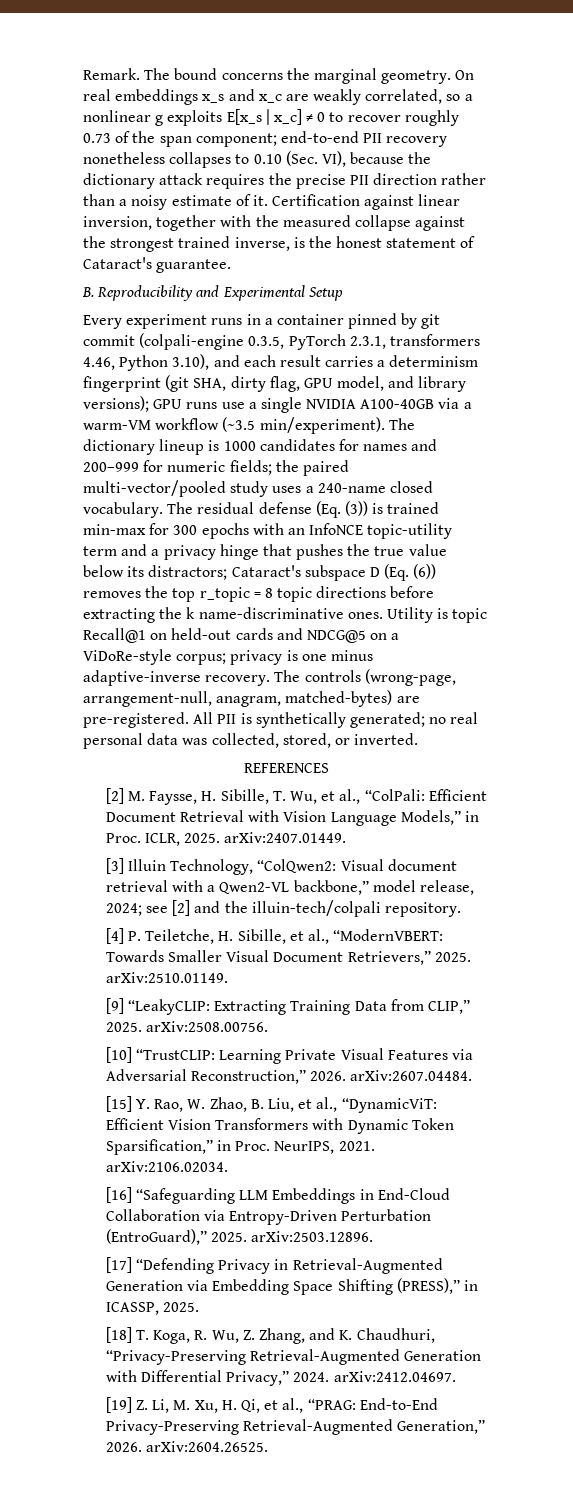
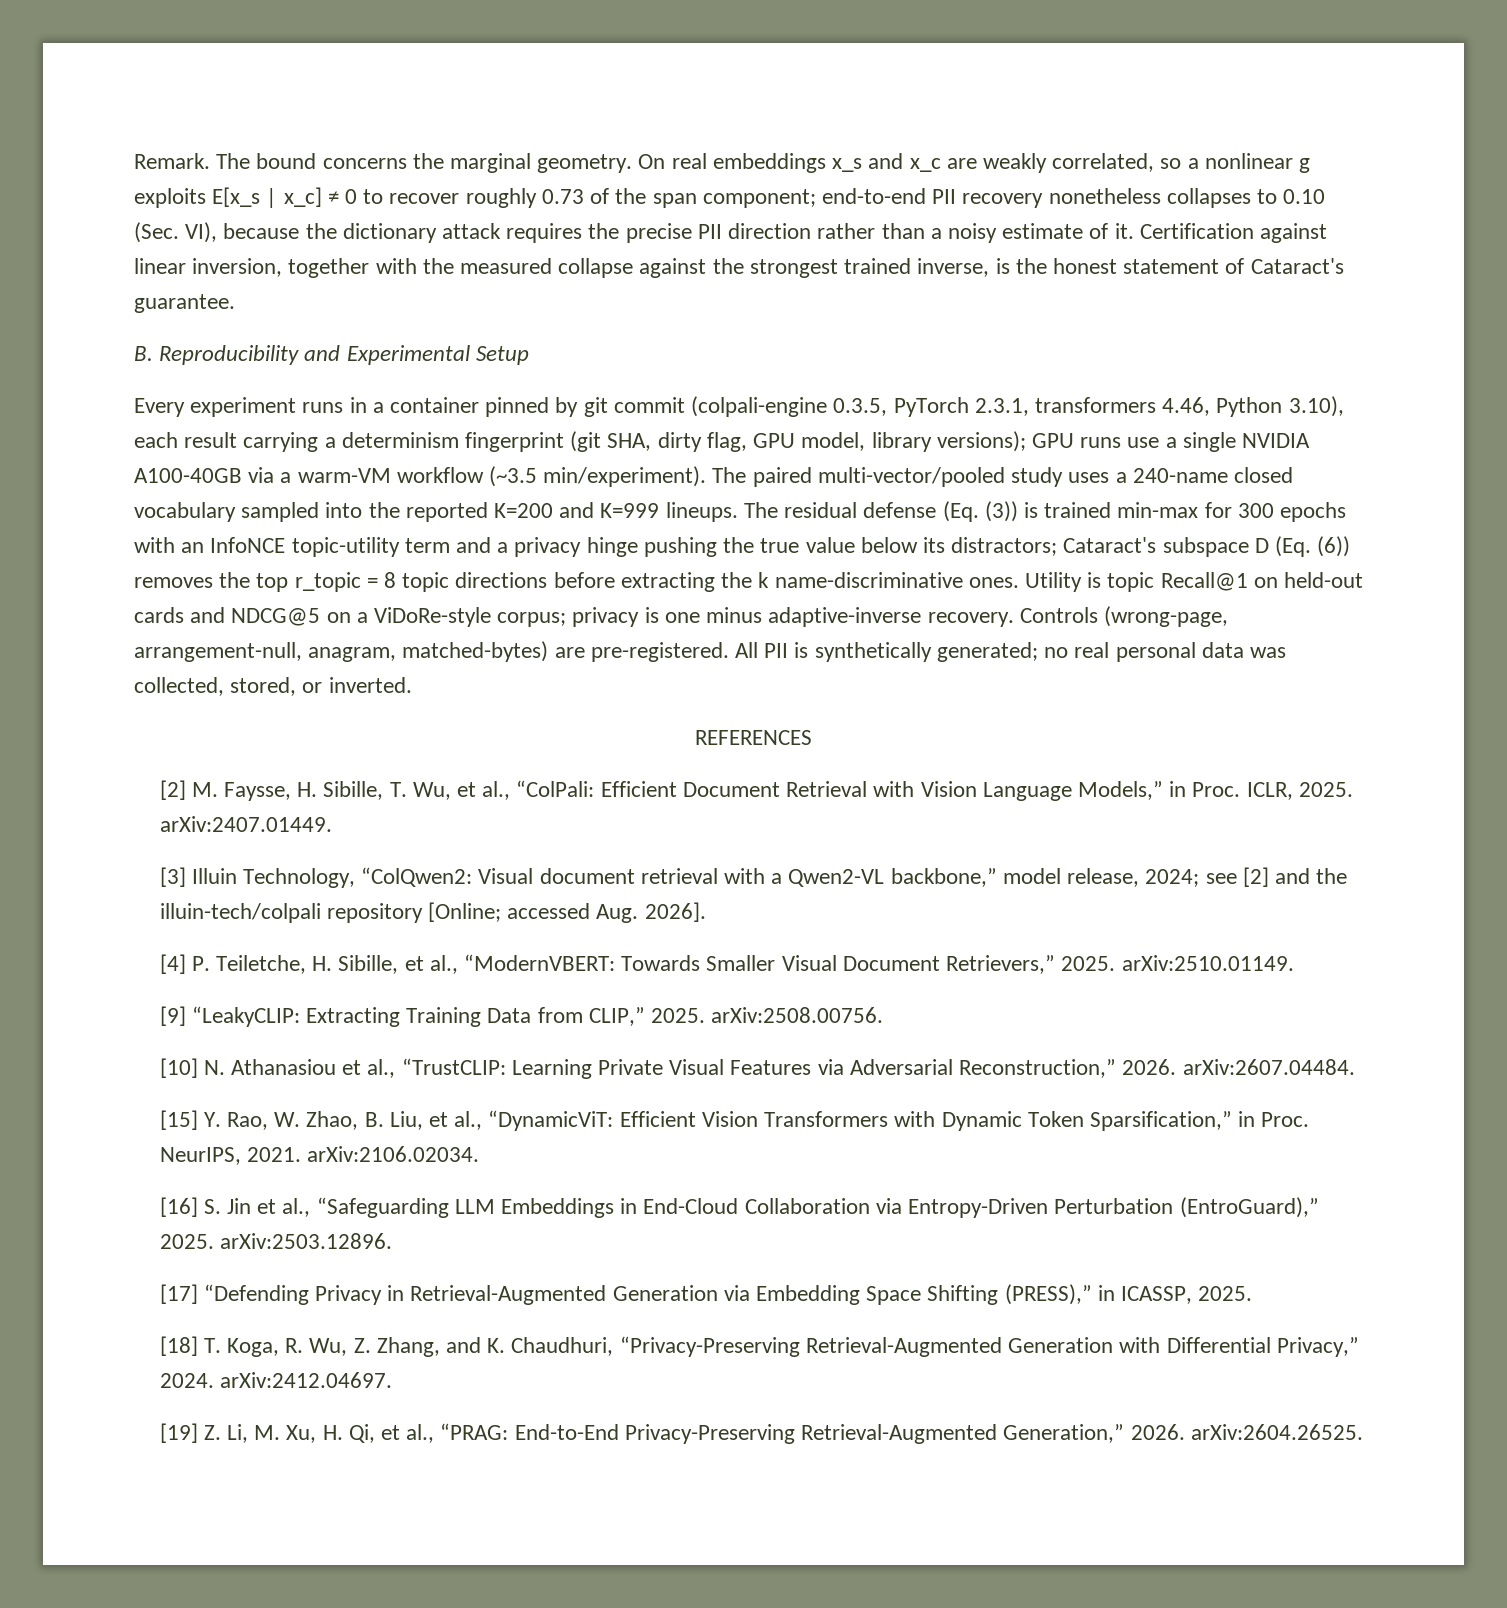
[213,355,240,367] and -> (1344, 406) none
[325,356,374,367] carries -> [243,432,319,452] carrying
[388,376,415,388] and -> (866, 441) none
[83,439,438,455] [83,460,299,475] dictionary lineup is 1000 candidates for names and 200–999 for numeric fields; the -> (747, 475) none
[83,502,163,518] vocabulary. -> [134,502,738,522] vocabulary sampled into the reported K=200 and K=999 lineups.
[262,544,344,560] that pushes -> [643,537,717,557] pushing
[274,670,361,682] The controls -> [1019,607,1098,623] Controls
[385,902,462,917] repository. -> [326,902,706,923] repository [Online; accessed Aug. 2026].
(132, 1055) none -> [203,1059,396,1078] N. Athanasiou et al.,
(132, 1195) none -> [203,1198,311,1217] S. Jin et al.,

